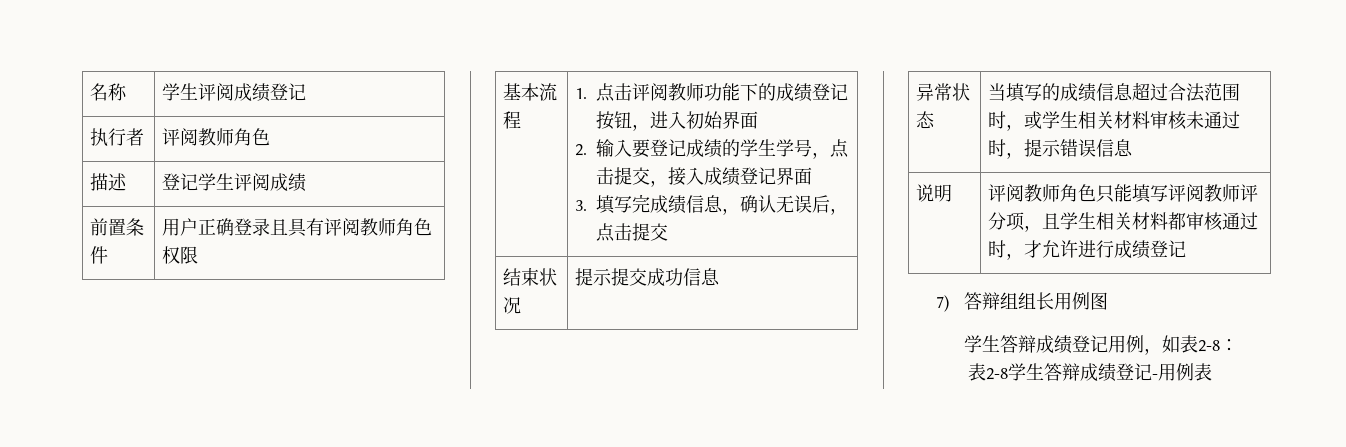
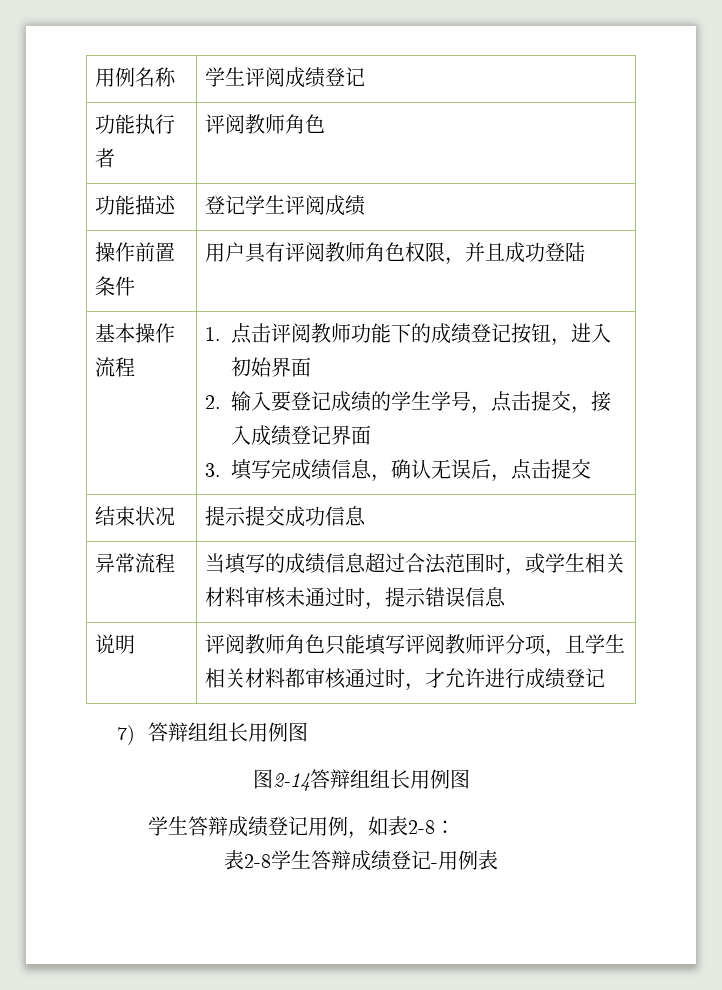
(90, 92) none -> [95,67,136,87] 用例
(307, 92) none -> [95,114,136,134] 功能
(271, 137) none -> [95,195,136,215] 功能
(307, 182) none -> [95,242,136,262] 操作
[198,218,289,236] 正确登录且 -> (246, 252) none
(199, 255) none -> [445,242,586,265] ，并且成功登陆
(540, 92) none -> [135,323,176,343] 操作
[952,83,971,101] [916,111,936,129] 状态 -> [135,553,176,573] 流程
(1109, 301) none -> [252,769,470,791] // 图2-14答辩组组长用例图

